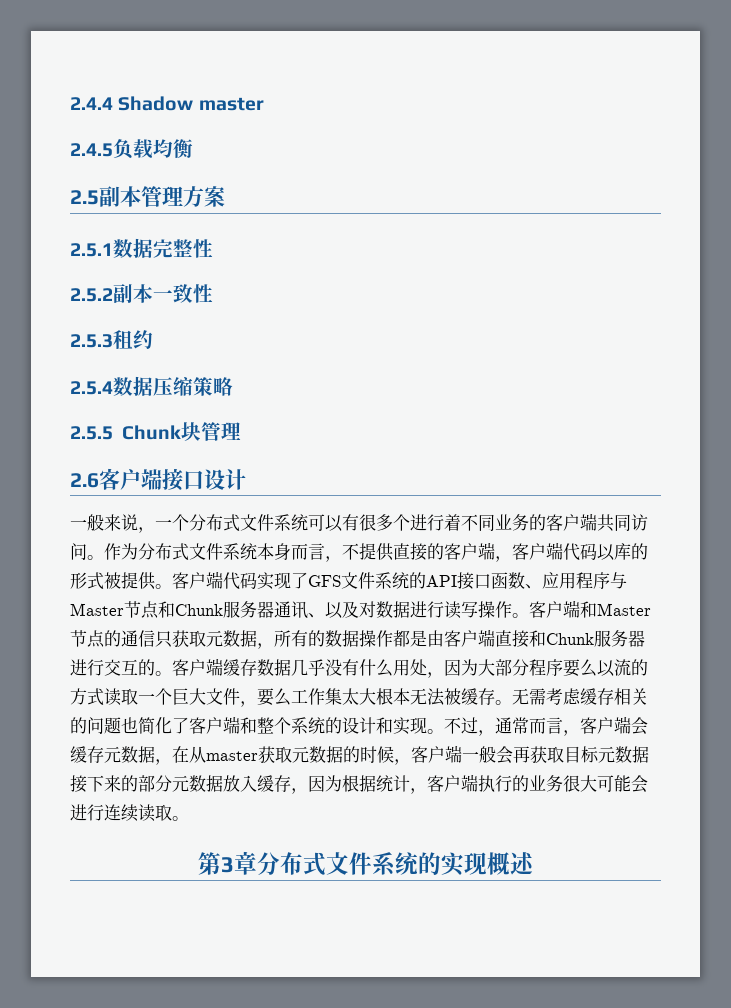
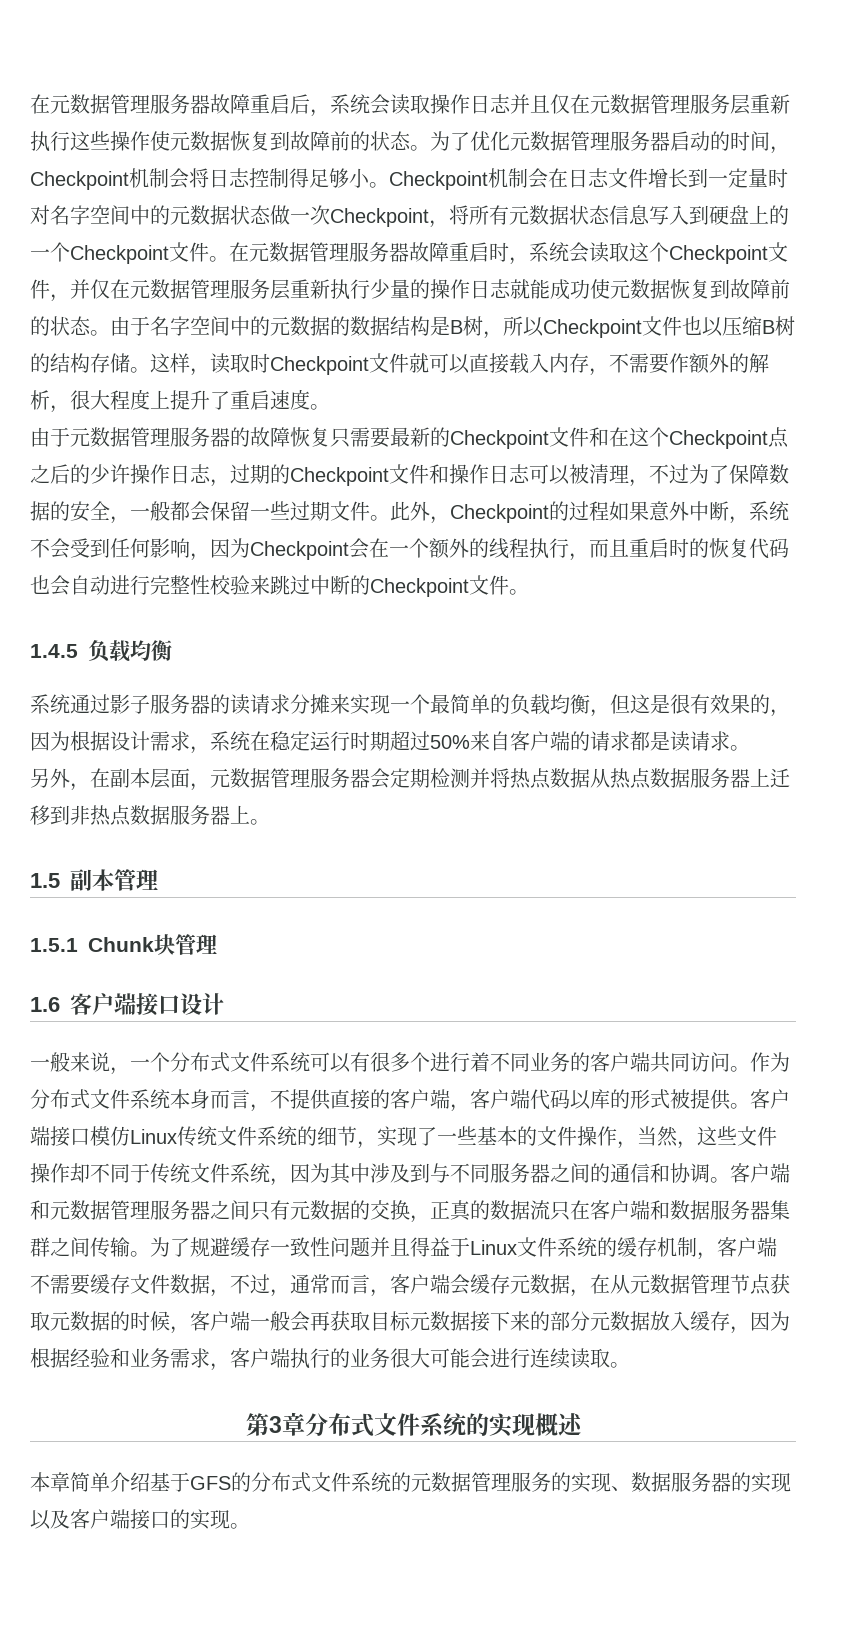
[70,96,264,111] [70,139,193,159] [70,186,225,207] [70,238,213,258] [70,284,213,303] [70,330,153,350] [70,376,233,396] [70,426,113,440] 2.4.4 Shadow master // 2.4.5负载均衡 // 2.5副本管理方案 // 2.5.1数据完整性 // 2.5.2副本一致性 // 2.5.3租约 // 2.5.4数据压缩策略 // 2.5.5 -> [30,94,790,117] [30,131,790,154] [30,168,788,190] [30,205,789,228] [30,242,788,265] [30,279,790,302] [30,316,795,339] [30,353,769,376] [30,389,330,413] [30,427,789,449] [30,464,789,487] [30,501,789,524] [30,538,789,561] [30,575,529,597] [30,640,172,662] [30,694,790,717] [30,731,750,754] [30,768,790,791] [30,805,270,826] [30,869,158,891] [30,938,78,952] 在元数据管理服务器故障重启后，系统会读取操作日志并且仅在元数据管理服务层重新执行这些操作使元数据恢复到故障前的状态。为了优化元数据管理服务器启动的时间，Checkpoint机制会将日志控制得足够小。Checkpoint机制会在日志文件增长到一定量时对名字空间中的元数据状态做一次Checkpoint，将所有元数据状态信息写入到硬盘上的一个Checkpoint文件。在元数据管理服务器故障重启时，系统会读取这个Checkpoint文件，并仅在元数据管理服务层重新执行少量的操作日志就能成功使元数据恢复到故障前的状态。由于名字空间中的元数据的数据结构是B树，所以Checkpoint文件也以压缩B树的结构存储。这样，读取时Checkpoint文件就可以直接载入内存，不需要作额外的解析，很大程度上提升了重启速度。 // 由于元数据管理服务器的故障恢复只需要最新的Checkpoint文件和在这个Checkpoint点之后的少许操作日志，过期的Checkpoint文件和操作日志可以被清理，不过为了保障数据的安全，一般都会保留一些过期文件。此外，Checkpoint的过程如果意外中断，系统不会受到任何影响，因为Checkpoint会在一个额外的线程执行，而且重启时的恢复代码也会自动进行完整性校验来跳过中断的Checkpoint文件。 // 1.4.5负载均衡 // 系统通过影子服务器的读请求分摊来实现一个最简单的负载均衡，但这是很有效果的，因为根据设计需求，系统在稳定运行时期超过50%来自客户端的请求都是读请求。 // 另外，在副本层面，元数据管理服务器会定期检测并将热点数据从热点数据服务器上迁移到非热点数据服务器上。 // 1.5副本管理 // 1.5.1
[70,473,99,488] 2.6 -> [30,997,60,1012] 1.6
[223,572,627,590] [70,600,651,619] [70,629,645,649] [70,658,648,678] [70,688,648,707] [70,716,444,735] 代码实现了GFS文件系统的API接口函数、应用程序与Master节点和Chunk服务器通讯、以及对数据进行读写操作。客户端和Master节点的通信只获取元数据，所有的数据操作都是由客户端直接和Chunk服务器进行交互的。客户端缓存数据几乎没有什么用处，因为大部分程序要么以流的方式读取一个巨大文件，要么工作集太大根本无法被缓存。无需考虑缓存相关的问题也简化了客户端和整个系统的设计和实现。 -> [50,1126,777,1149] [30,1163,790,1186] [30,1200,790,1223] [30,1237,777,1260] [30,1274,230,1297] 接口模仿Linux传统文件系统的细节，实现了一些基本的文件操作，当然，这些文件操作却不同于传统文件系统，因为其中涉及到与不同服务器之间的通信和协调。客户端和元数据管理服务器之间只有元数据的交换，正真的数据流只在客户端和数据服务器集群之间传输。为了规避缓存一致性问题并且得益于Linux文件系统的缓存机制，客户端不需要缓存文件数据，
[206,751,258,761] master -> [630,1274,771,1295] 元数据管理节点
[376,775,410,792] 统计 -> [70,1348,210,1368] 经验和业务需求
(534, 863) none -> [30,1472,791,1493] [30,1509,250,1530] // 本章简单介绍基于GFS的分布式文件系统的元数据管理服务的实现、数据服务器的实现以及客户端接口的实现。

